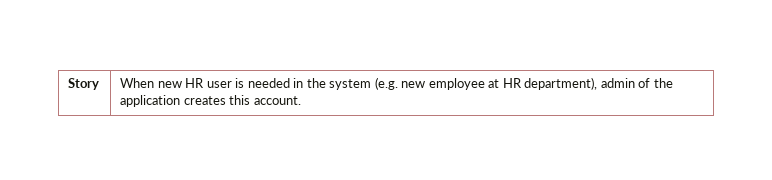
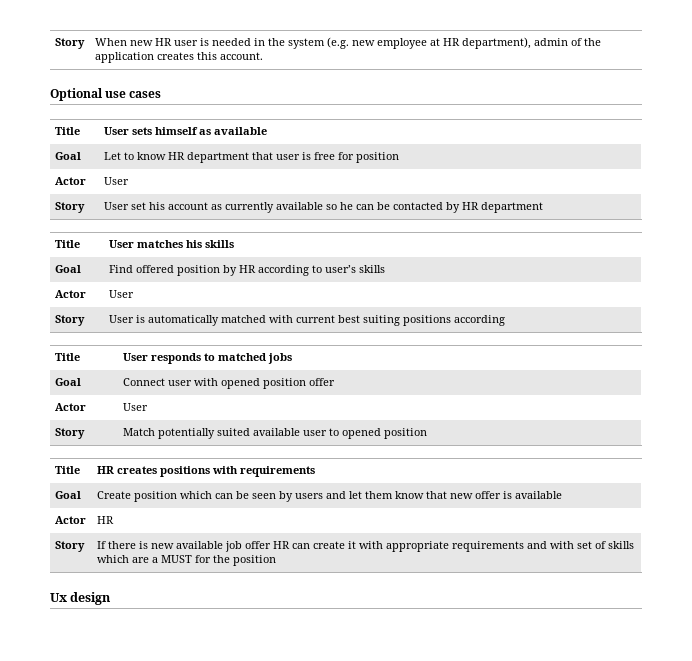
(301, 100) none -> [50,88,162,101] [55,127,81,135] [104,127,268,135] [55,152,82,160] [104,152,400,163] [55,177,87,185] [104,177,130,185] [55,202,86,213] [104,202,544,213] [55,240,81,248] [109,240,235,248] [55,265,82,273] [109,265,386,276] [55,290,87,298] [109,290,135,298] [55,315,86,326] [109,315,506,326] [55,353,81,361] [123,353,293,364] [55,378,82,386] [123,378,336,389] [55,403,87,411] [123,403,149,411] [55,428,86,439] [123,428,428,439] [55,466,81,474] [97,466,316,477] [55,491,82,499] [97,491,563,502] [55,516,87,524] [97,516,115,524] [55,541,86,552] [97,541,635,552] [97,555,277,566] [50,592,112,605] // Optional use cases // Title | User sets himself as available // Goal | Let to know HR department that user is free for position // Actor | User // Story | User set his account as currently available so he can be contacted by HR department // Title | User matches his skills // Goal | Find offered position by HR according to user’s skills // Actor | User // Story | User is automatically matched with current best suiting positions according // Title | User responds to matched jobs // Goal | Connect user with opened position offer // Actor | User // Story | Match potentially suited available user to opened position // Title | HR creates positions with requirements // Goal | Create position which can be seen by users and let them know that new offer is available // Actor | HR // Story | If there is new available job offer HR can create it with appropriate requirements and with set of skills which are a MUST for the position // Ux design

